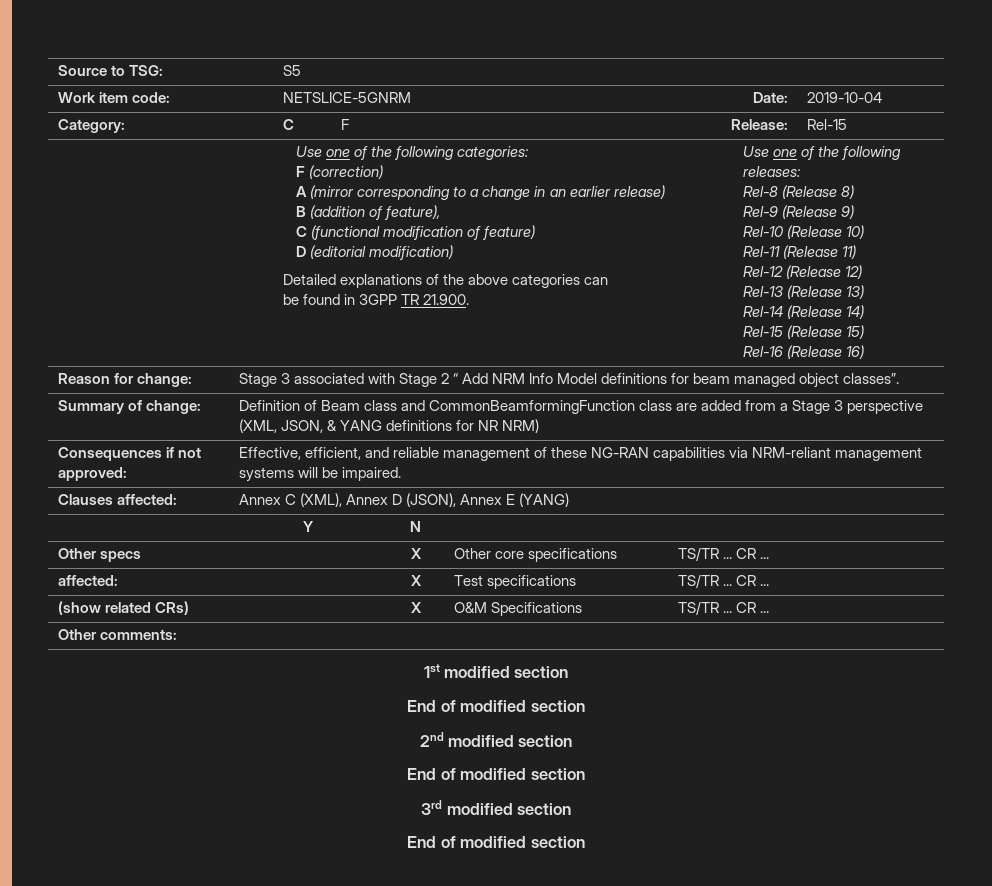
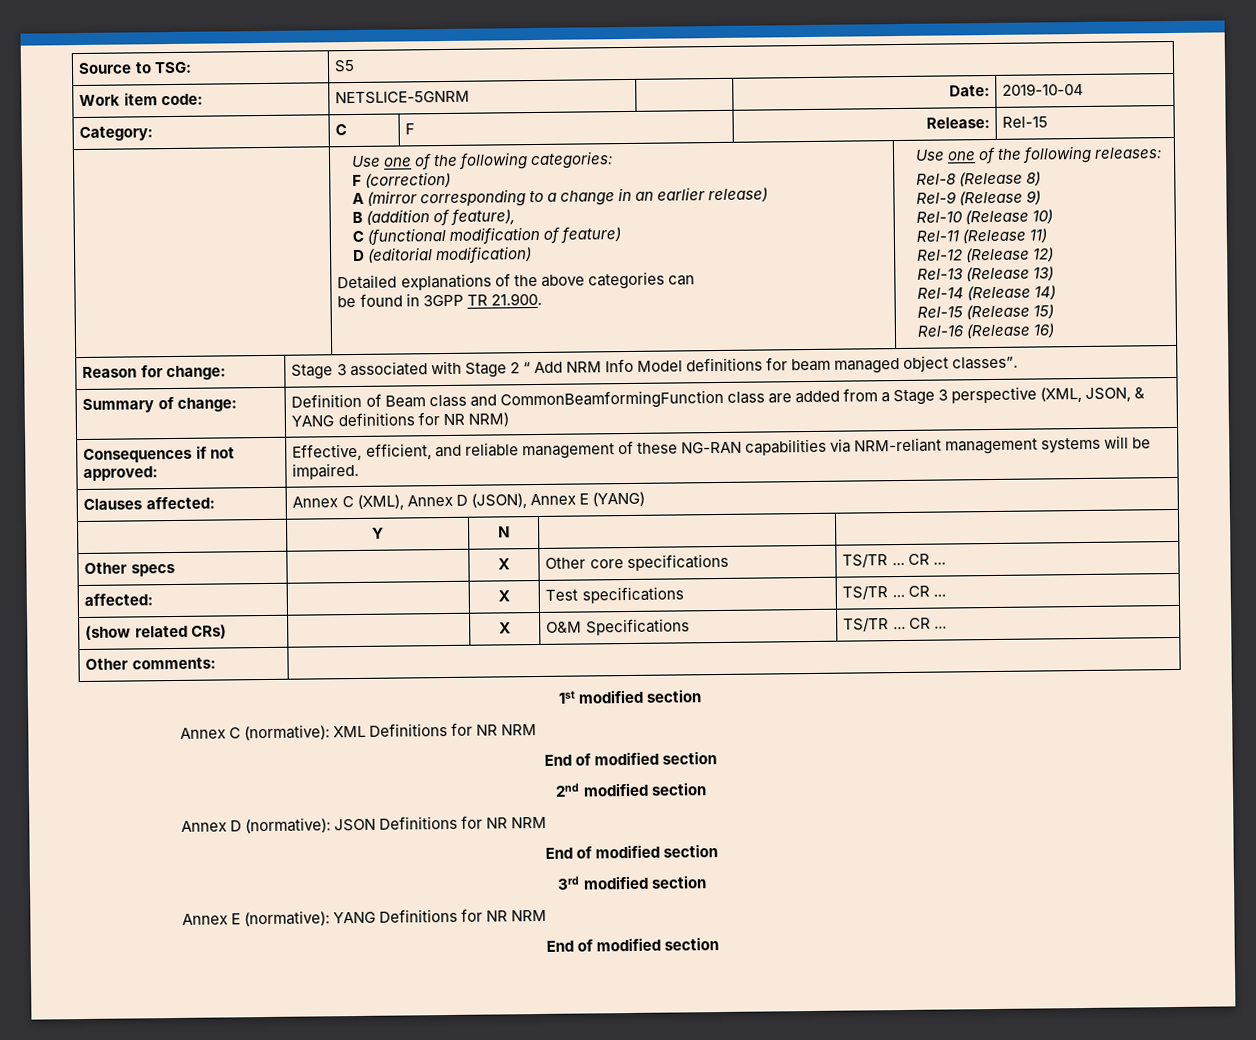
(569, 672) none -> [179,722,538,741] // Annex C (normative): XML Definitions for NR NRM
(573, 741) none -> [180,815,548,834] // Annex D (normative): JSON Definitions for NR NRM
(571, 809) none -> [181,908,548,927] // Annex E (normative): YANG Definitions for NR NRM

